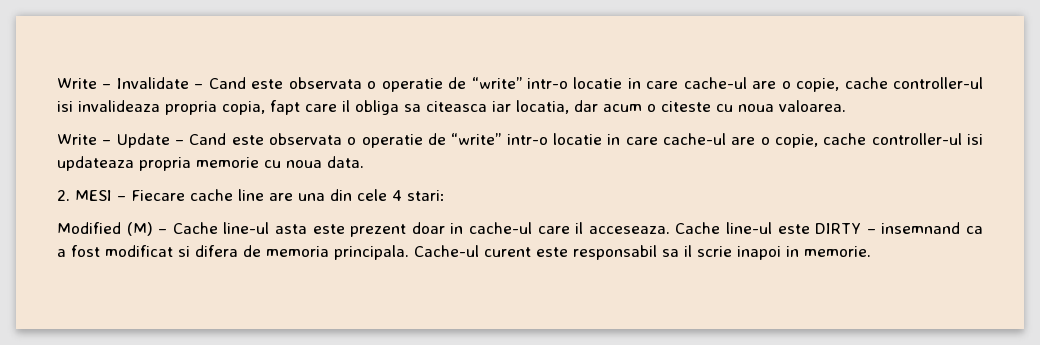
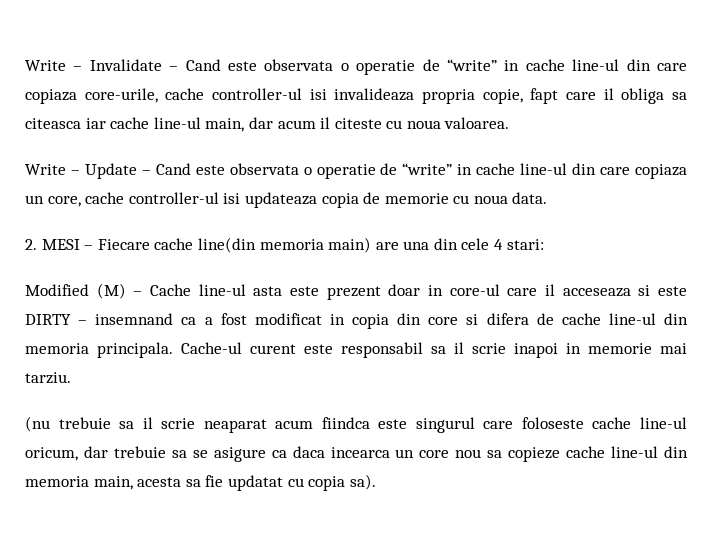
[526,77,840,92] intr-o locatie in care cache-ul are o copie, -> [504,59,687,71] [25,88,158,104] in cache line-ul din care copiaza core-urile,
[222,101,265,115] copia, -> [482,89,523,104] copie,
[516,100,569,114] locatia, -> [110,117,245,132] cache line-ul main,
[647,104,656,112] o -> [320,117,331,129] il
[506,133,819,148] intr-o locatie in care cache-ul are o copie, -> [457,163,687,179] [25,195,81,207] in cache line-ul din care copiaza un core,
[139,157,191,171] propria -> [321,192,381,208] copia de
[238,189,264,201] line -> [197,237,372,253] line(din memoria main)
[469,222,773,234] cache-ul care il acceseaza. Cache line-ul -> [449,284,651,297] core-ul care il acceseaza si
[178,245,261,257] si difera de -> [329,313,688,329] in copia din core si difera de cache line-ul din
[804,246,871,257] memorie. -> [588,343,687,354] [25,372,71,384] [25,416,687,433] [25,446,688,462] [25,474,376,491] memorie mai tarziu. // (nu trebuie sa il scrie neaparat acum fiindca este singurul care foloseste cache line-ul oricum, dar trebuie sa se asigure ca daca incearca un core nou sa copieze cache line-ul din memoria main, acesta sa fie updatat cu copia sa).

